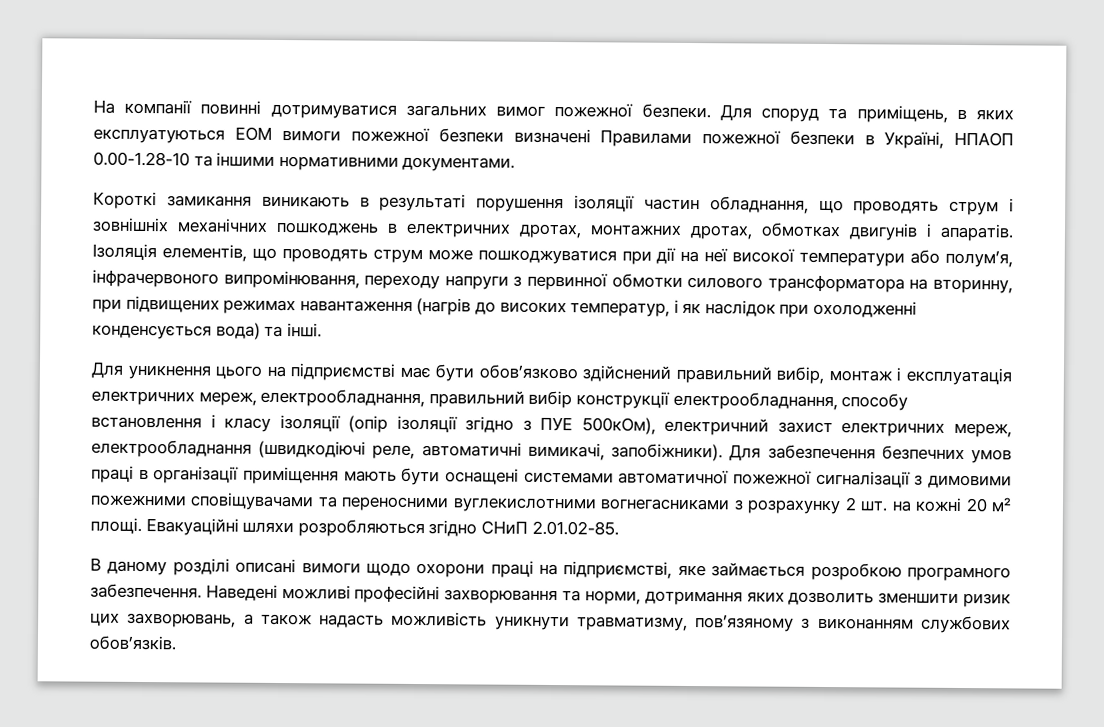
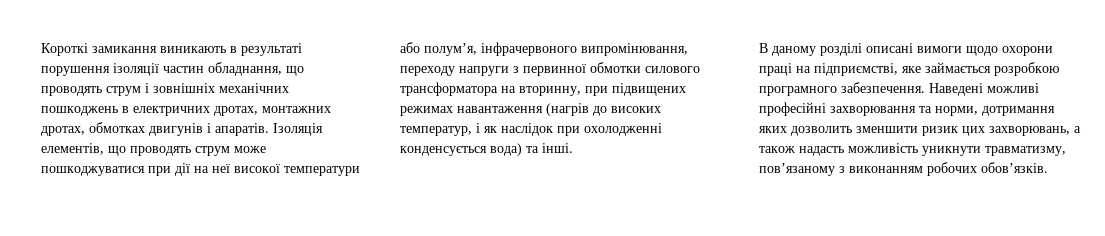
[93,99,1014,123] [93,126,1015,149] [93,151,516,172] На компанії повинні дотримуватися загальних вимог пожежної безпеки. Для споруд та приміщень, в яких експлуатуються ЕОМ вимоги пожежної безпеки визначені Правилами пожежної безпеки в Україні, НПАОП 0.00-1.28-10 та іншими нормативними документами. // -> (41, 49) none
[91,361,1013,386] [91,388,909,411] [91,414,1012,438] [91,439,1012,464] [91,465,1012,489] [90,492,1012,515] [90,517,619,538] // Для уникнення цього на підприємстві має бути обов’язково здійснений правильний вибір, монтаж і експлуатація електричних мереж, електрообладнання, правильний вибір конструкції електрообладнання, способу встановлення і класу ізоляції (опір ізоляції згідно з ПУЕ 500кОм), електричний захист електричних мереж, електрообладнання (швидкодіючі реле, автоматичні вимикачі, запобіжники). Для забезпечення безпечних умов праці в організації приміщення мають бути оснащені системами автоматичної пожежної сигналізації з димовими пожежними сповіщувачами та переносними вуглекислотними вогнегасниками з розрахунку 2 шт. на кожні 20 м² площі. Евакуаційні шляхи розробляються згідно СНиП 2.01.02-85. -> (573, 148) none
[695,615,795,632] пов’язяному -> [759,163,835,176] пов’язаному
[920,615,1011,634] службових -> [927,162,977,176] робочих

